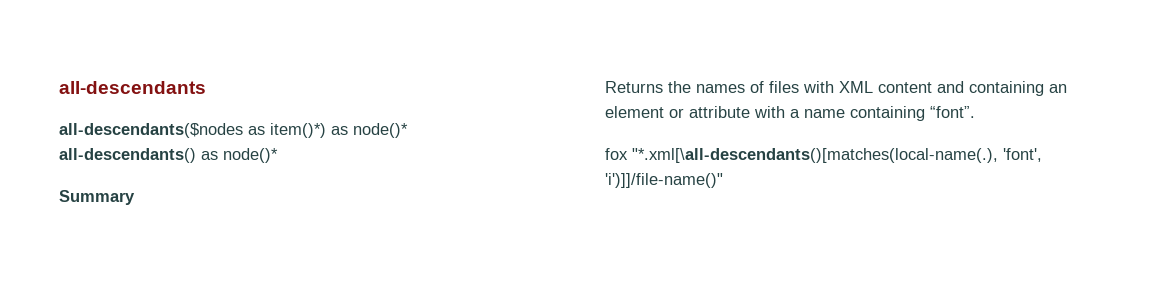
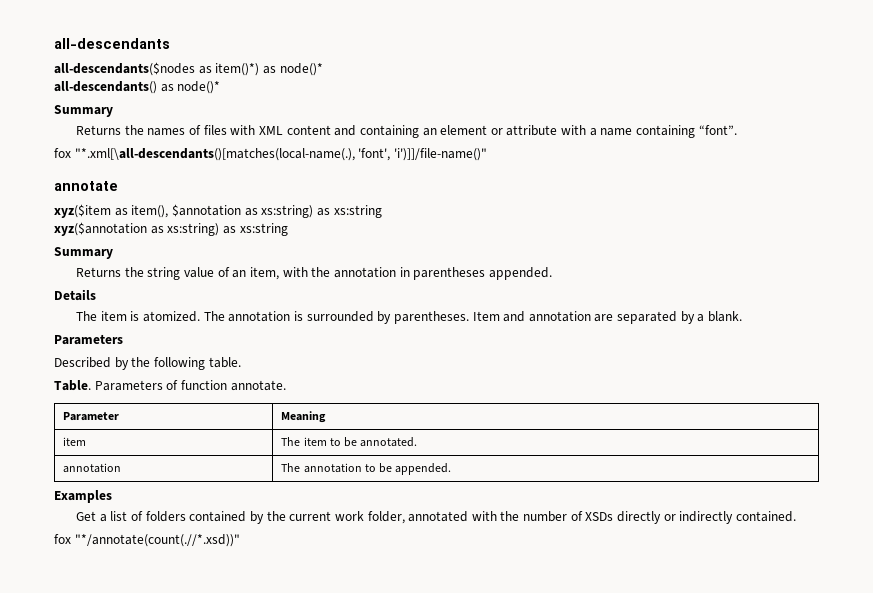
(723, 180) none -> [54,181,118,191] [54,204,382,218] [54,222,288,236] [54,247,113,259] [76,267,552,280] [54,289,96,301] [76,311,743,324] [54,334,123,345] [54,357,241,370] [54,380,286,391] [63,412,120,421] [281,411,327,423] [63,437,87,446] [281,437,418,447] [63,463,122,473] [281,463,452,475] [54,490,112,503] [76,511,796,524] [54,534,240,547] // annotate // xyz($item as item(), $annotation as xs:string) as xs:string // xyz($annotation as xs:string) as xs:string // Summary // Returns the string value of an item, with the annotation in parentheses appended. // Details // The item is atomized. The annotation is surrounded by parentheses. Item and annotation are separated by a blank. // Parameters // Described by the following table. // Table. Parameters of function annotate. // Parameter | Meaning // item | The item to be annotated. // annotation | The annotation to be appended. // Examples // Get a list of folders contained by the current work folder, annotated with the number of XSDs directly or indirectly contained. // fox "*/annotate(count(.//*.xsd))"

